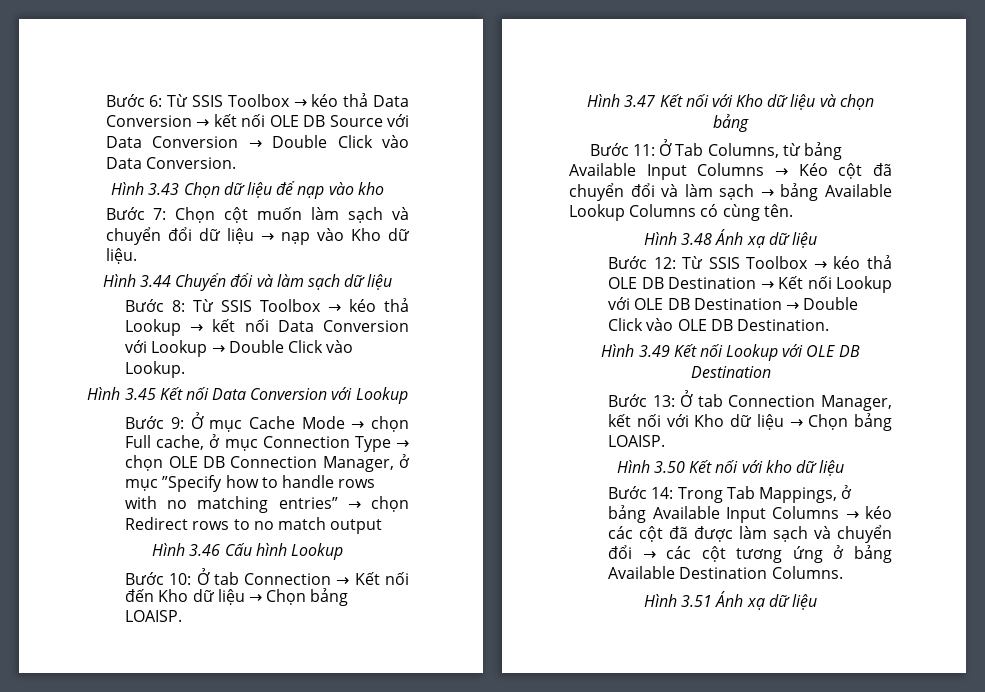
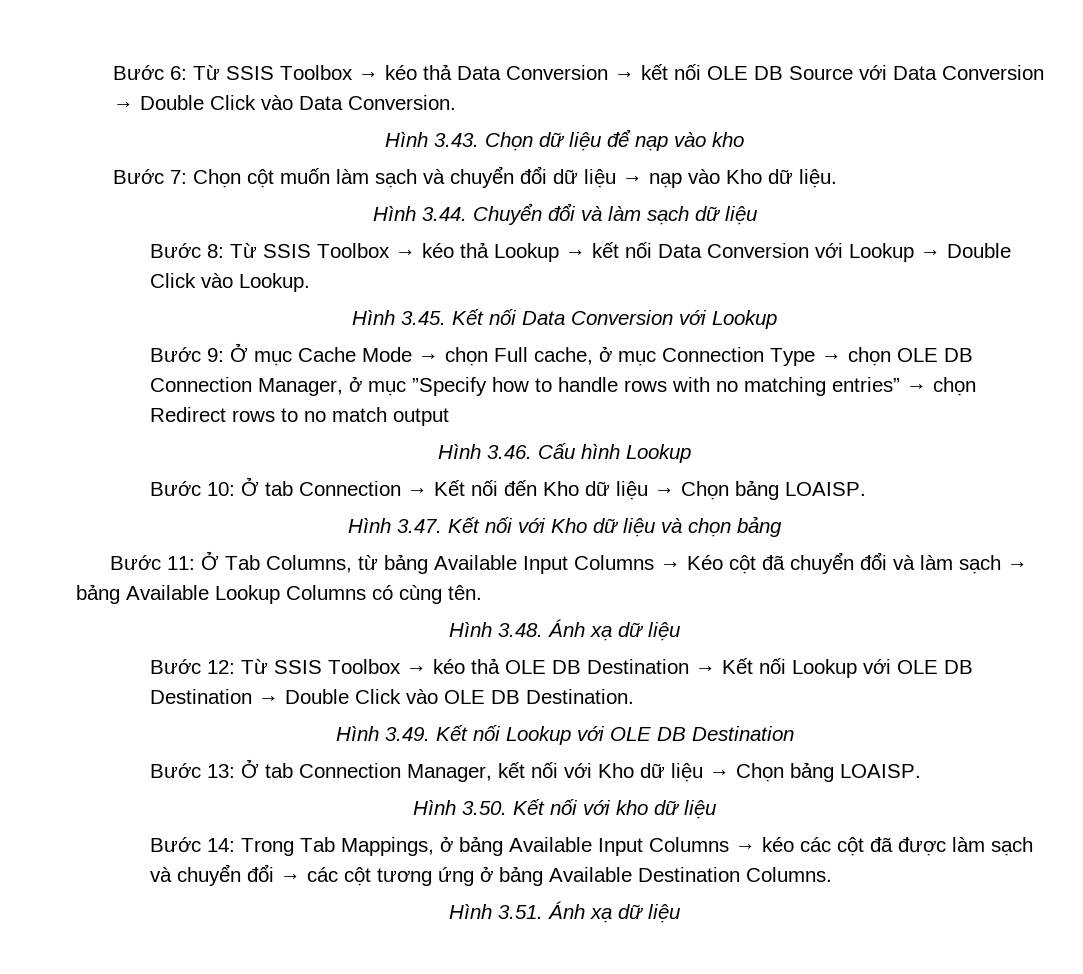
[148,183,180,195] 3.43 -> [434,133,479,147] 3.43.
[139,275,171,287] 3.44 -> [421,207,467,221] 3.44.
[124,388,156,400] 3.45 -> [401,311,446,325] 3.45.
[189,544,221,556] 3.46 -> [487,445,532,459] 3.46.
[624,95,656,107] 3.47 -> [397,519,442,533] 3.47.
[681,233,713,245] 3.48 -> [498,623,543,637] 3.48.
[638,345,670,357] 3.49 -> [384,727,430,741] 3.49.
[654,461,686,473] 3.50 -> [462,801,507,815] 3.50.
[681,595,713,607] 3.51 -> [498,905,543,919] 3.51.

